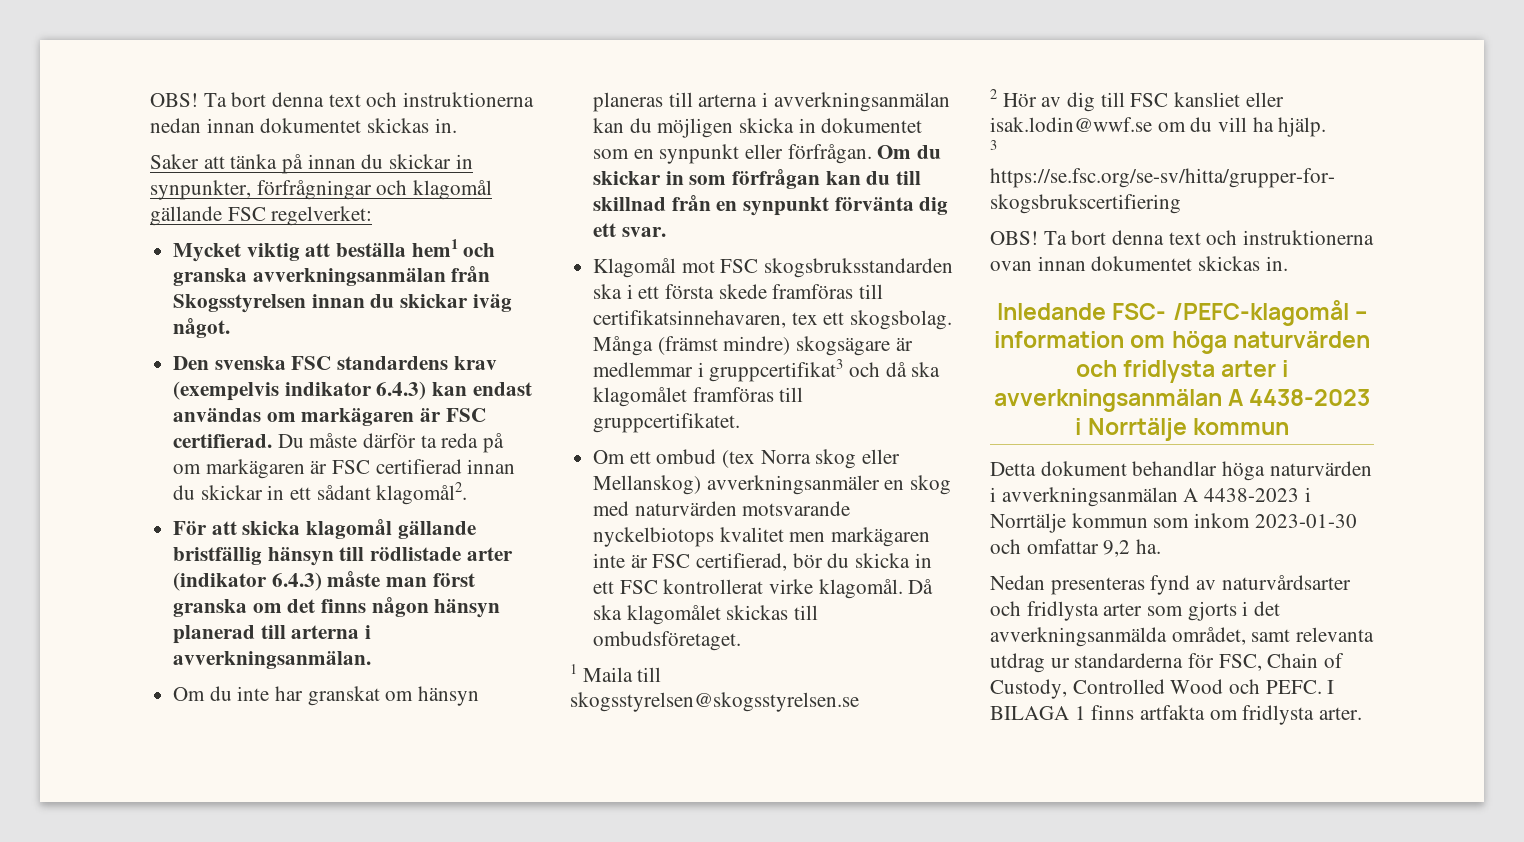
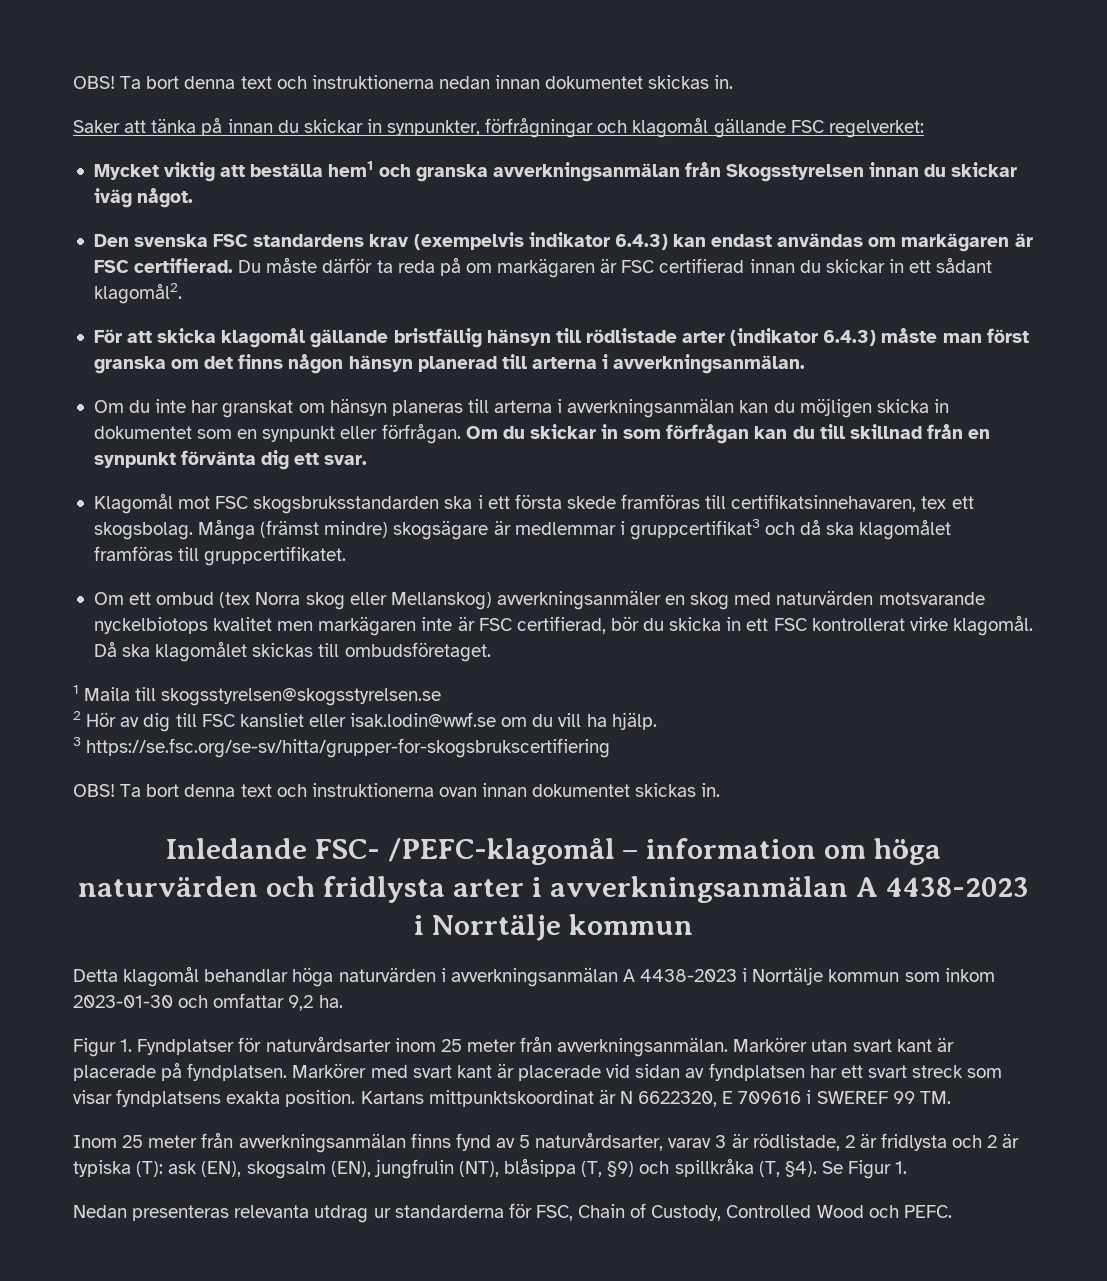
[1040,461,1127,476] dokument -> [123,966,200,987] klagomål
[990,575,1351,595] [990,601,1281,621] [990,627,1291,647] Nedan presenteras fynd av naturvårdsarter och fridlysta arter som gjorts i det avverkningsanmälda området, samt -> [73,1036,954,1057] [73,1062,1003,1081] [73,1089,951,1107] [73,1132,1020,1153] [73,1158,908,1179] [73,1205,230,1221] Figur 1. Fyndplatser för naturvårdsarter inom 25 meter från avverkningsanmälan. Markörer utan svart kant är placerade på fyndplatsen. Markörer med svart kant är placerade vid sidan av fyndplatsen har ett svart streck som visar fyndplatsens exakta position. Kartans mittpunktskoordinat är N 6622320, E 709616 i SWEREF 99 TM. // Inom 25 meter från avverkningsanmälan finns fynd av 5 naturvårdsarter, varav 3 är rödlistade, 2 är fridlysta och 2 är typiska (T): ask (EN), skogsalm (EN), jungfrulin (NT), blåsippa (T, §9) och spillkråka (T, §4). Se Figur 1. // Nedan presenteras
[1327,680,1335,694] [990,705,1363,725] I BILAGA 1 finns artfakta om fridlysta arter. -> (952, 1211) none

